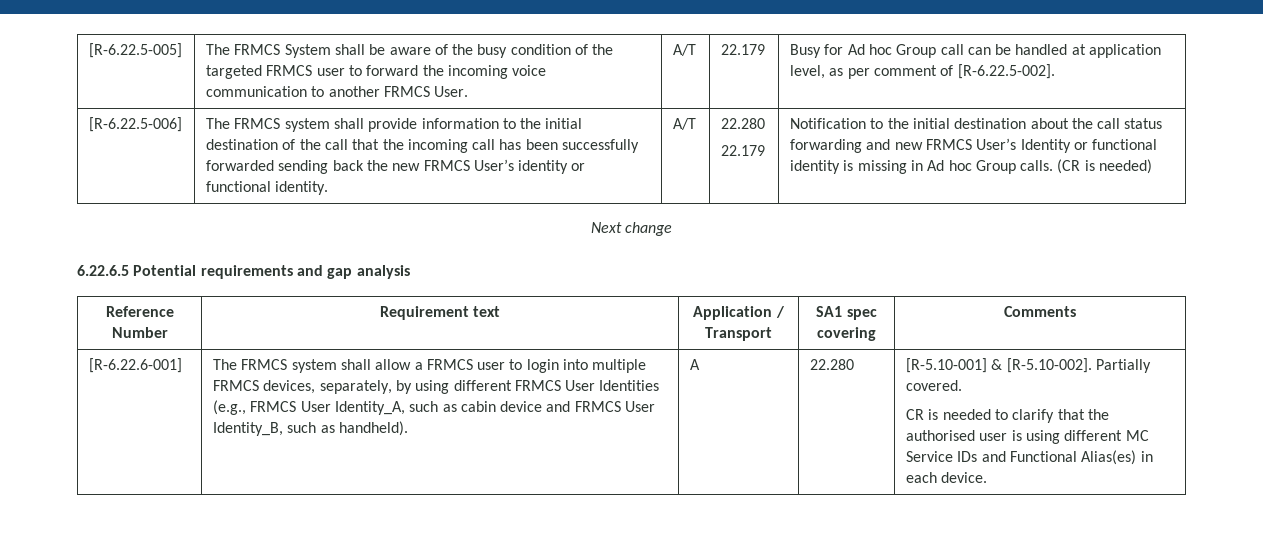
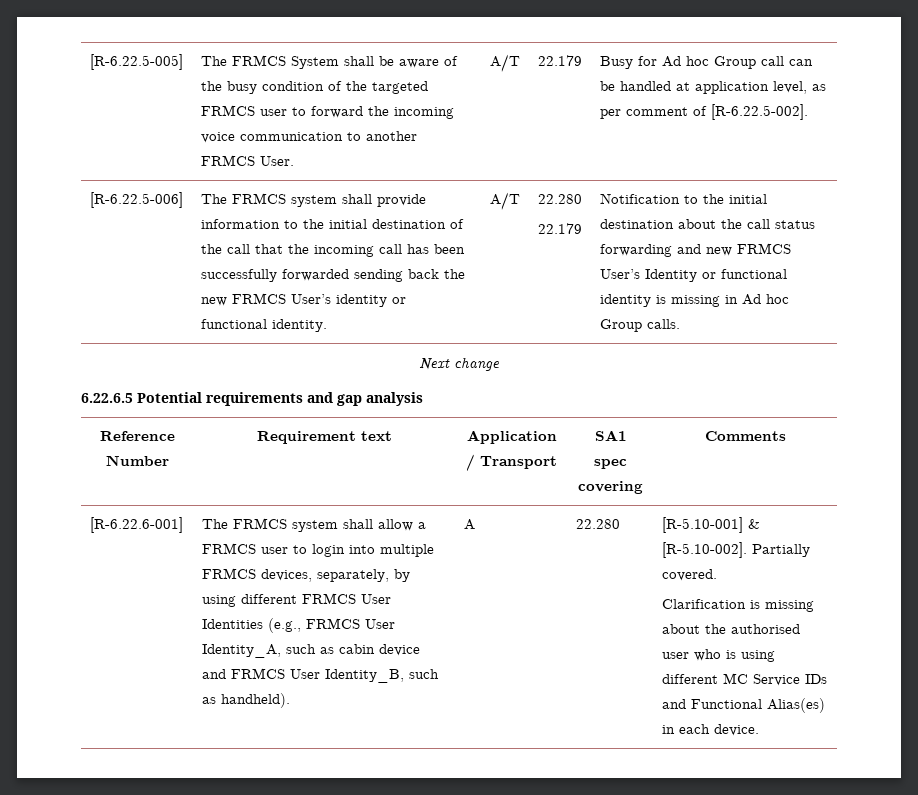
[1057,159,1153,174] (CR is needed) -> (680, 324) none
[905,409,1085,423] CR is needed to clarify that -> [661,599,814,612] [661,624,700,634] Clarification is missing about
(1008, 437) none -> [693,649,721,661] who

